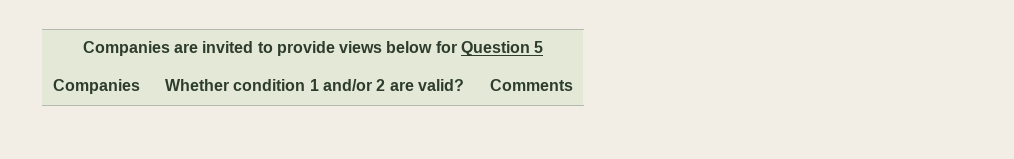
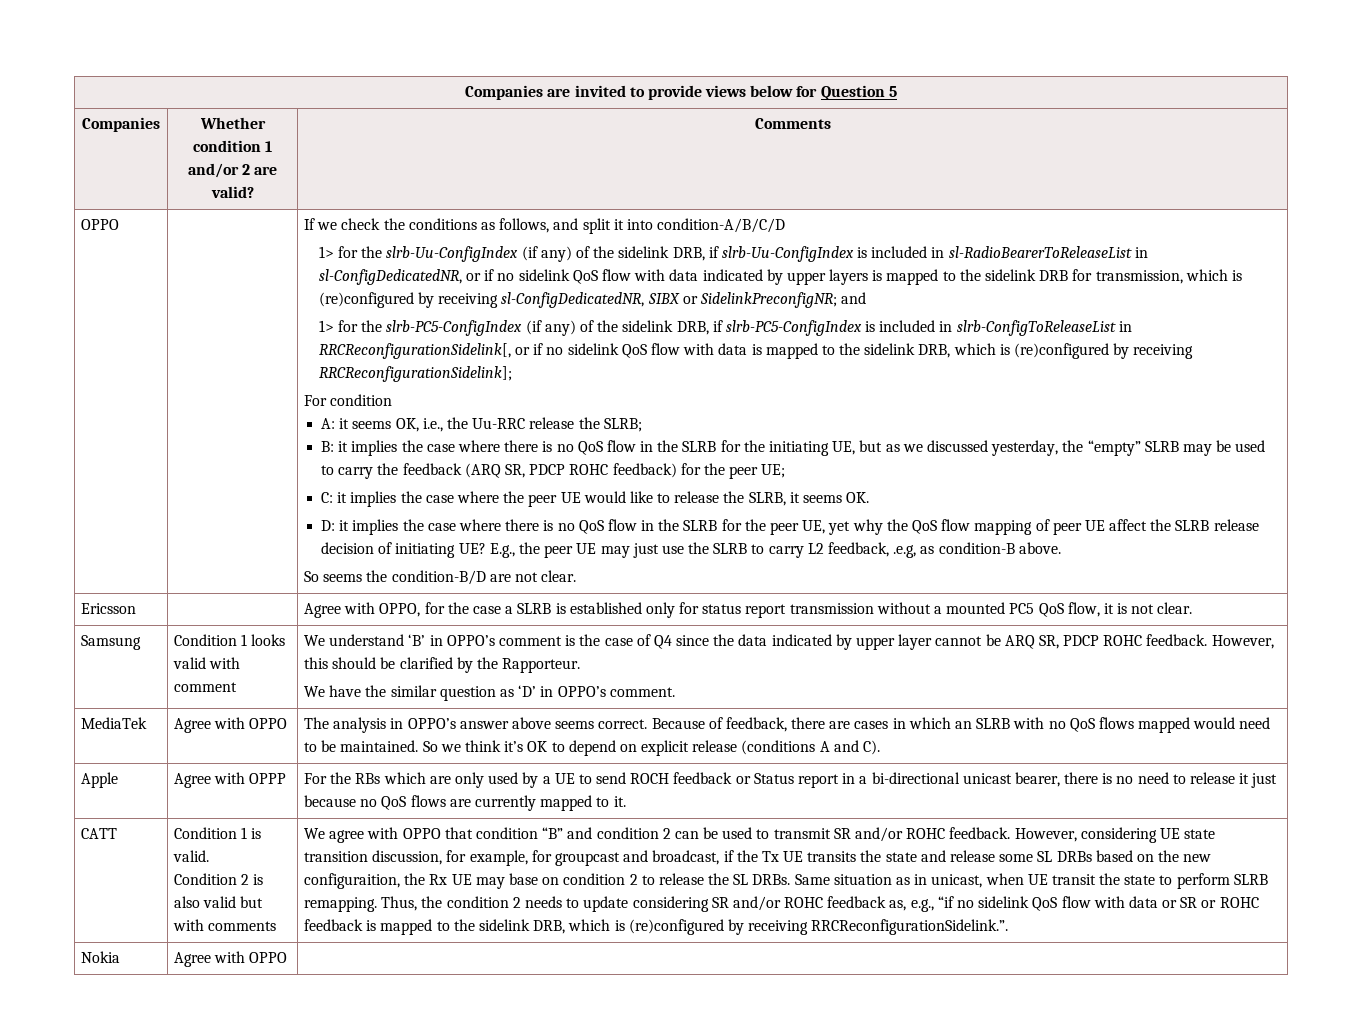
(573, 85) none -> [81,219,120,230] [304,218,786,234] [318,246,1148,262] [318,269,1242,285] [318,292,867,308] [318,320,1132,336] [318,343,1194,359] [318,366,512,382] [304,394,393,406] [321,417,642,432] [321,440,1266,456] [321,463,786,479] [321,491,870,507] [321,519,1259,535] [321,542,1061,558] [304,570,577,585] [81,603,137,614] [304,602,1193,618] [81,635,142,650] [174,634,286,646] [173,657,241,669] [174,682,238,692] [304,634,1274,650] [304,657,581,673] [304,685,675,701] [81,717,148,729] [174,717,288,733] [304,717,1271,733] [304,740,880,756] [81,772,119,788] [174,772,287,788] [304,772,1278,788] [304,795,626,811] [81,828,118,839] [174,827,262,839] [173,850,210,862] [174,873,264,885] [174,896,264,908] [173,919,277,931] [304,827,1216,843] [304,850,1212,866] [304,873,1268,889] [304,896,1259,912] [304,919,1009,935] [81,951,121,963] [174,951,288,967] // OPPO | | If we check the conditions as follows, and split it into condition-A/B/C/D // 1> for the slrb-Uu-ConfigIndex (if any) of the sidelink DRB, if slrb-Uu-ConfigIndex is included in sl-RadioBearerToReleaseList in sl-ConfigDedicatedNR, or if no sidelink QoS flow with data indicated by upper layers is mapped to the sidelink DRB for transmission, which is (re)configured by receiving sl-ConfigDedicatedNR, SIBX or SidelinkPreconfigNR; and // 1> for the slrb-PC5-ConfigIndex (if any) of the sidelink DRB, if slrb-PC5-ConfigIndex is included in slrb-ConfigToReleaseList in RRCReconfigurationSidelink[, or if no sidelink QoS flow with data is mapped to the sidelink DRB, which is (re)configured by receiving RRCReconfigurationSidelink]; // For condition // A: it seems OK, i.e., the Uu-RRC release the SLRB; // B: it implies the case where there is no QoS flow in the SLRB for the initiating UE, but as we discussed yesterday, the “empty” SLRB may be used to carry the feedback (ARQ SR, PDCP ROHC feedback) for the peer UE; // C: it implies the case where the peer UE would like to release the SLRB, it seems OK. // D: it implies the case where there is no QoS flow in the SLRB for the peer UE, yet why the QoS flow mapping of peer UE affect the SLRB release decision of initiating UE? E.g., the peer UE may just use the SLRB to carry L2 feedback, .e.g, as condition-B above. // So seems the condition-B/D are not clear. // Ericsson | | Agree with OPPO, for the case a SLRB is established only for status report transmission without a mounted PC5 QoS flow, it is not clear. // Samsung | Condition 1 looks valid with comment | We understand ‘B’ in OPPO’s comment is the case of Q4 since the data indicated by upper layer cannot be ARQ SR, PDCP ROHC feedback. However, this should be clarified by the Rapporteur. // We have the similar question as ‘D’ in OPPO’s comment. // MediaTek | Agree with OPPO | The analysis in OPPO’s answer above seems correct. Because of feedback, there are cases in which an SLRB with no QoS flows mapped would need to be maintained. So we think it’s OK to depend on explicit release (conditions A and C). // Apple | Agree with OPPP | For the RBs which are only used by a UE to send ROCH feedback or Status report in a bi-directional unicast bearer, there is no need to release it just because no QoS flows are currently mapped to it. // CATT | Condition 1 is valid. // Condition 2 is also valid but with comments | We agree with OPPO that condition “B” and condition 2 can be used to transmit SR and/or ROHC feedback. However, considering UE state transition discussion, for example, for groupcast and broadcast, if the Tx UE transits the state and release some SL DRBs based on the new configuraition, the Rx UE may base on condition 2 to release the SL DRBs. Same situation as in unicast, when UE transit the state to perform SLRB remapping. Thus, the condition 2 needs to update considering SR and/or ROHC feedback as, e.g., “if no sidelink QoS flow with data or SR or ROHC feedback is mapped to the sidelink DRB, which is (re)configured by receiving RRCReconfigurationSidelink.”. // Nokia | Agree with OPPO |

